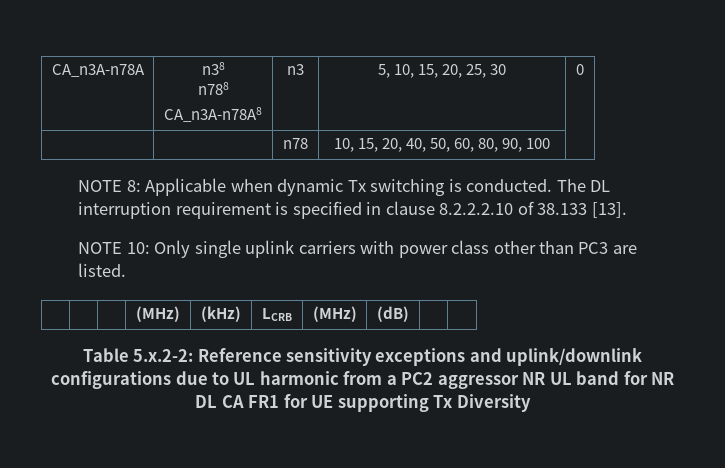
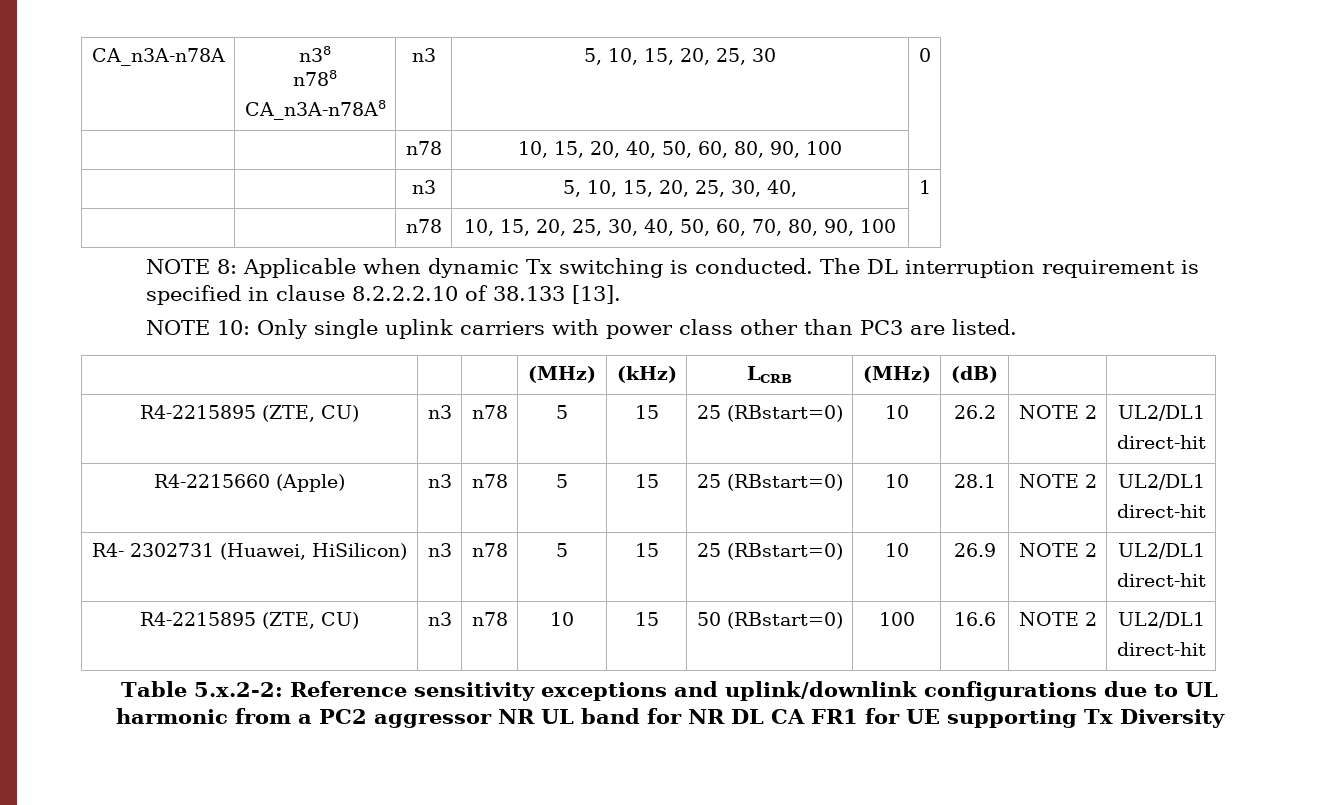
(551, 143) none -> [411,180,436,194] [563,180,797,197] [918,180,931,194] [405,219,442,233] [464,219,896,236] // | | n3 | 5, 10, 15, 20, 25, 30, 40, | 1 // | | n78 | 10, 15, 20, 25, 30, 40, 50, 60, 70, 80, 90, 100 |
(409, 314) none -> [140,405,359,422] [427,405,452,419] [471,405,508,419] [556,405,568,419] [634,405,659,419] [696,405,843,422] [884,405,909,419] [953,405,996,419] [1018,405,1097,419] [1117,405,1205,421] [1116,435,1206,449] [154,474,345,492] [427,474,452,488] [471,474,508,488] [556,474,568,488] [634,474,659,488] [696,474,843,491] [884,474,909,488] [953,474,996,488] [1018,474,1097,488] [1117,474,1205,490] [1116,504,1206,518] [92,543,407,560] [427,543,452,557] [471,543,508,557] [556,543,568,557] [634,543,659,557] [696,543,843,560] [884,543,909,557] [953,543,996,557] [1018,543,1097,557] [1117,543,1205,559] [1116,573,1206,587] [140,612,359,629] [427,612,452,626] [471,612,508,626] [550,612,574,626] [634,612,659,626] [696,612,843,629] [878,612,915,626] [953,612,996,626] [1018,612,1097,626] [1117,612,1205,628] [1116,642,1206,656] // R4-2215895 (ZTE, CU) | n3 | n78 | 5 | 15 | 25 (RBstart=0) | 10 | 26.2 | NOTE 2 | UL2/DL1 // direct-hit // R4-2215660 (Apple) | n3 | n78 | 5 | 15 | 25 (RBstart=0) | 10 | 28.1 | NOTE 2 | UL2/DL1 // direct-hit // R4- 2302731 (Huawei, HiSilicon) | n3 | n78 | 5 | 15 | 25 (RBstart=0) | 10 | 26.9 | NOTE 2 | UL2/DL1 // direct-hit // R4-2215895 (ZTE, CU) | n3 | n78 | 10 | 15 | 50 (RBstart=0) | 100 | 16.6 | NOTE 2 | UL2/DL1 // direct-hit

